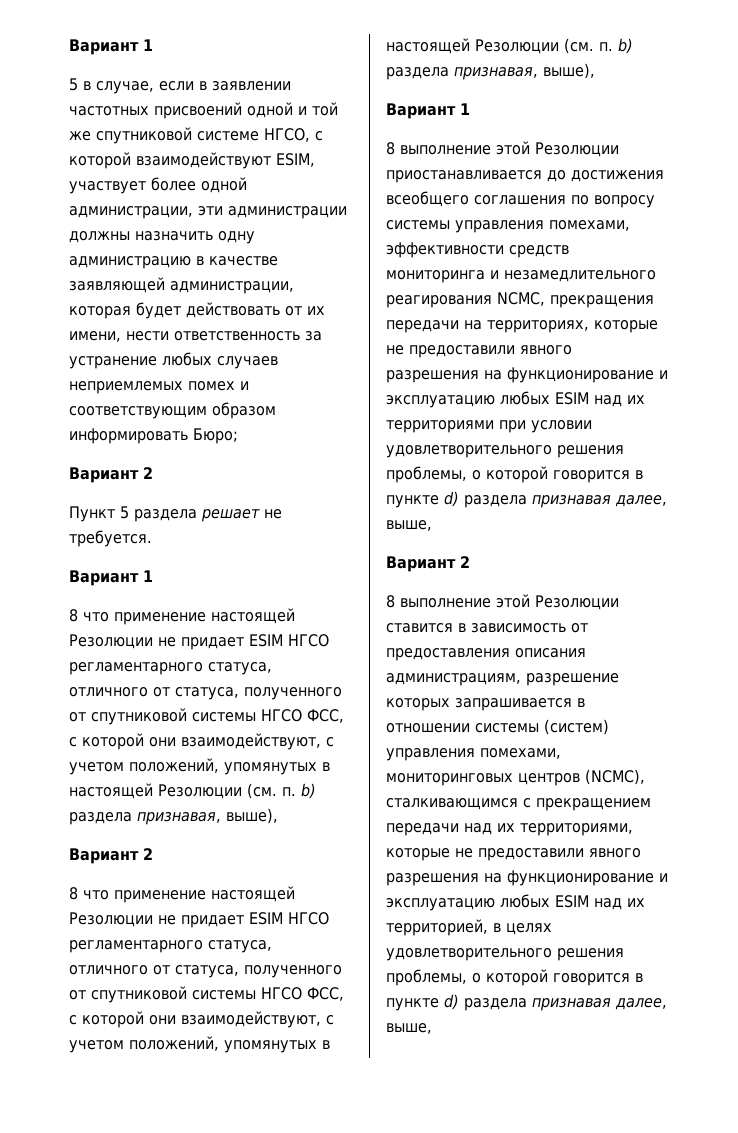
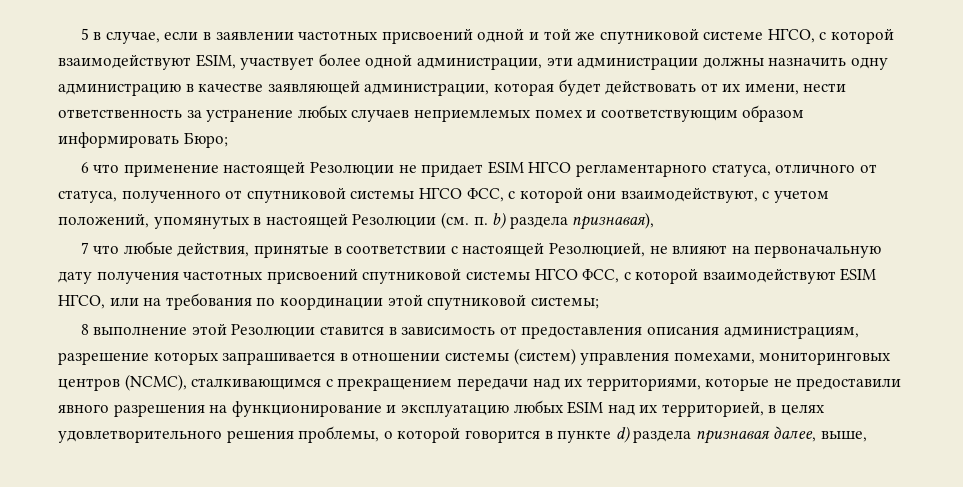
[69,39,153,55] Вариант 1 // -> (80, 34) none
[69,467,153,483] [69,506,282,522] [69,530,152,547] [69,570,153,586] [69,609,78,622] Вариант 2 // Пункт 5 раздела решает не требуется. // Вариант 1 // 8 -> [80,162,89,173] 6
[137,808,278,825] [69,848,153,864] [69,886,295,903] [69,912,329,928] [69,940,272,953] [69,965,342,978] [69,986,344,1003] [69,1011,334,1028] [69,1036,330,1053] [386,38,633,54] [386,63,595,80] [386,103,470,119] [386,141,619,157] [386,170,664,183] [386,191,655,208] [386,220,630,233] [386,242,569,258] [386,270,656,283] [386,292,654,308] [386,320,658,333] [386,345,572,358] [386,367,668,383] [386,391,645,408] [386,420,592,433] [386,445,624,458] [386,466,643,483] [386,491,667,508] [386,520,432,531] [386,556,470,572] признавая, выше), // Вариант 2 // 8 что применение настоящей Резолюции не придает ESIM НГСО регламентарного статуса, отличного от статуса, полученного от спутниковой системы НГСО ФСС, с которой они взаимодействуют, с учетом положений, упомянутых в настоящей Резолюции (см. п. b) раздела признавая, выше), // Вариант 1 // 8 выполнение этой Резолюции приостанавливается до достижения всеобщего соглашения по вопросу системы управления помехами, эффективности средств мониторинга и незамедлительного реагирования NCMC, прекращения передачи на территориях, которые не предоставили явного разрешения на функционирование и эксплуатацию любых ESIM над их территориями при условии удовлетворительного решения проблемы, о которой говорится в пункте d) раздела признавая далее, выше, // Вариант 2 -> [572,212,655,230] [80,241,882,258] [58,268,877,284] [58,293,599,310] признавая), // 7 что любые действия, принятые в соответствии с настоящей Резолюцией, не влияют на первоначальную дату получения частотных присвоений спутниковой системы НГСО ФСС, с которой взаимодействуют ESIM НГСО, или на требования по координации этой спутниковой системы;

